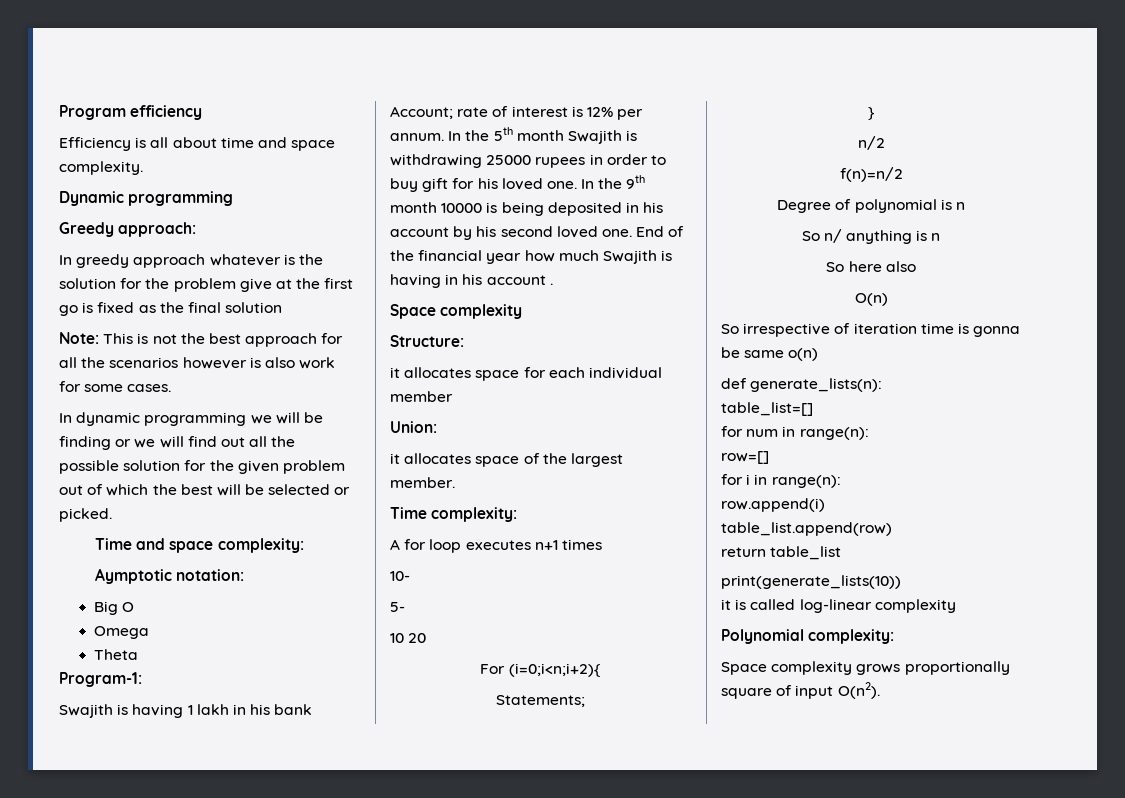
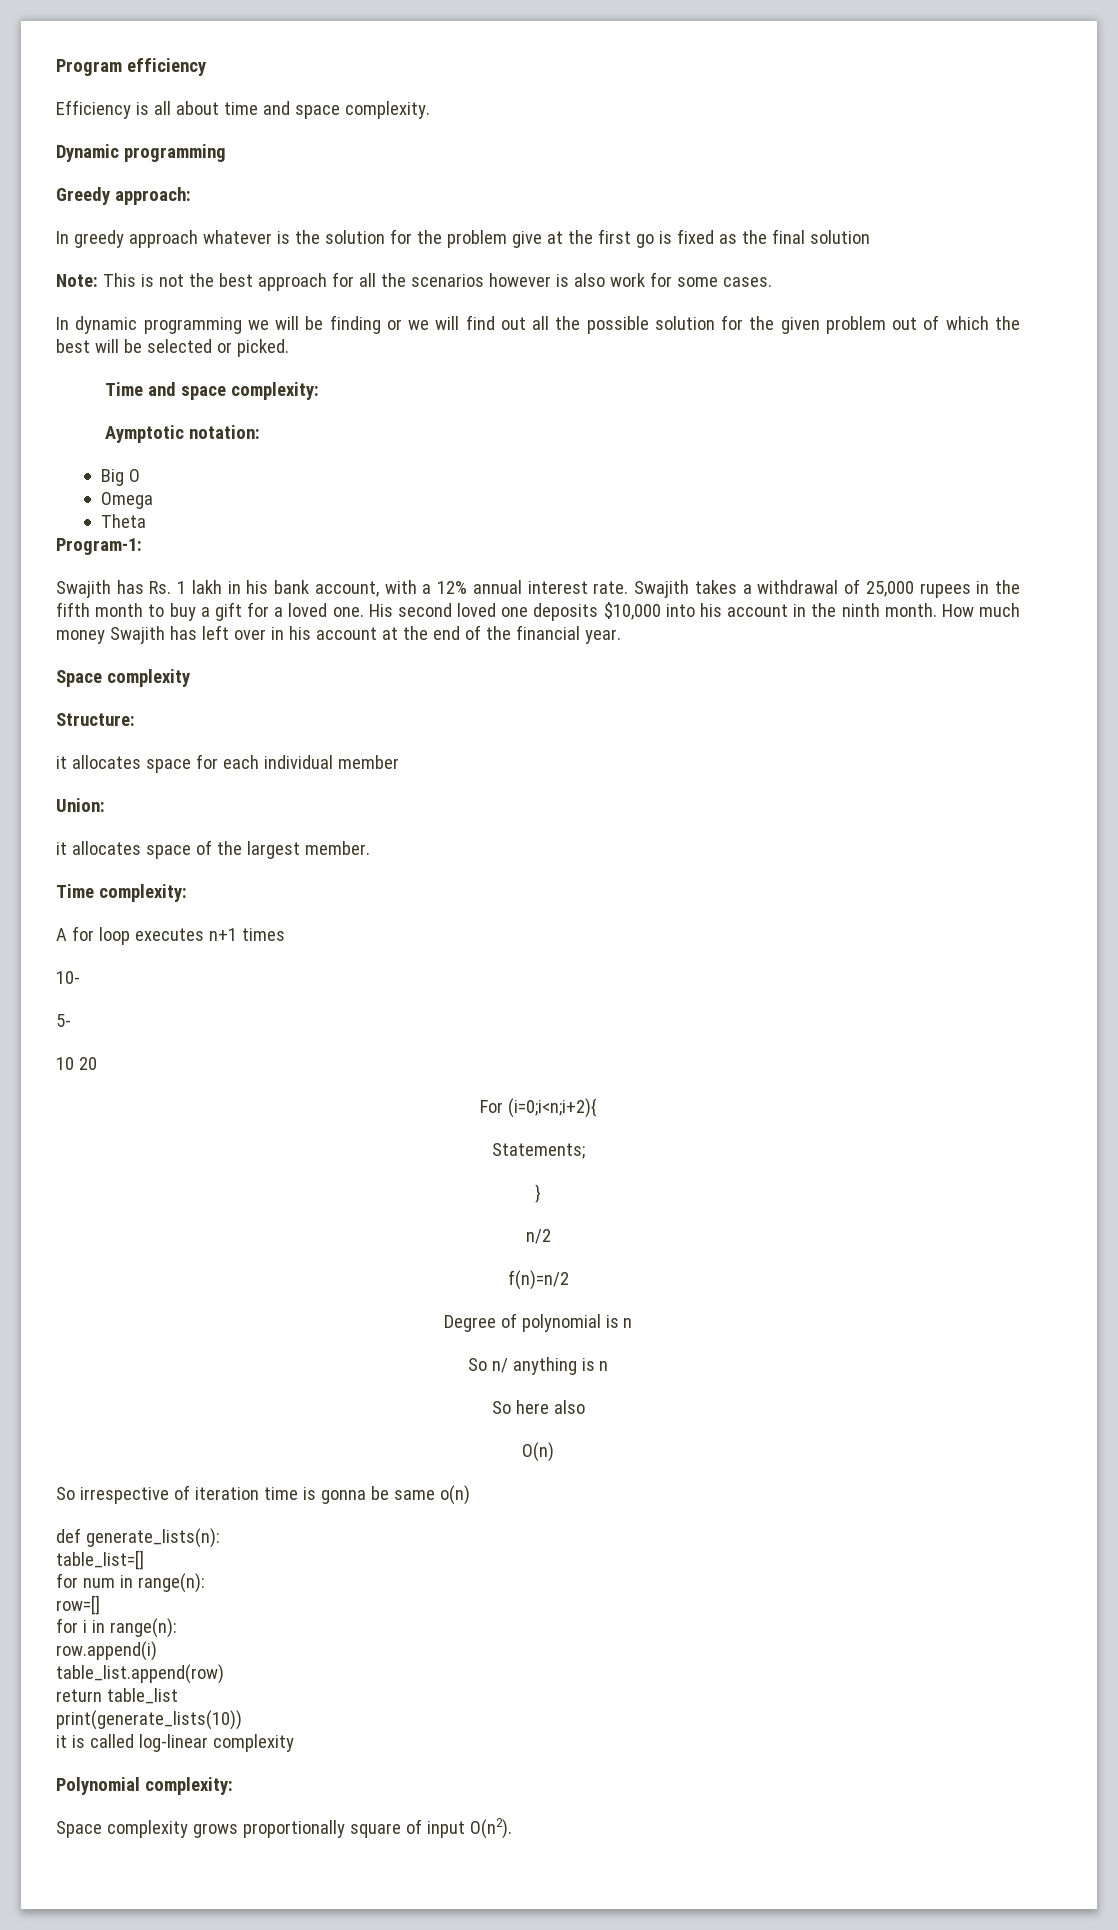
[117,704,184,718] is having -> [116,580,172,594] has Rs.
[390,106,644,120] [390,127,638,144] [390,154,648,168] Account; rate of interest is 12% per annum. In the 5th month Swajith is withdrawing 25000 rupees in order -> [314,579,1021,598] [56,602,144,617] account, with a 12% annual interest rate. Swajith takes a withdrawal of 25,000 rupees in the fifth month
(418, 185) none -> [200,607,210,617] a
[477,175,646,190] [390,202,664,216] [390,226,685,240] [390,250,673,264] [390,274,553,288] his loved one. In the 9th month 10000 is being deposited in his account by his second loved one. End of the financial year how much Swajith is having in his account . -> [274,602,1020,621] [56,625,621,644] a loved one. His second loved one deposits $10,000 into his account in the ninth month. How much money Swajith has left over in his account at the end of the financial year.

